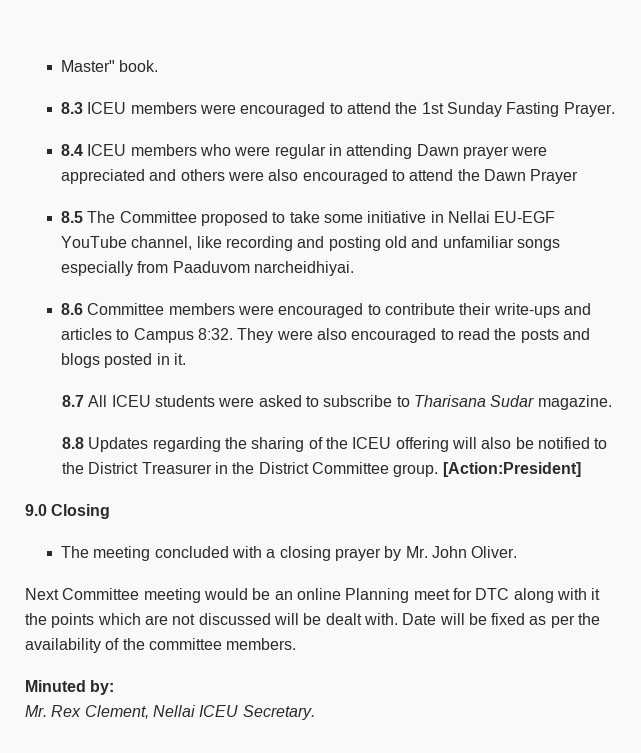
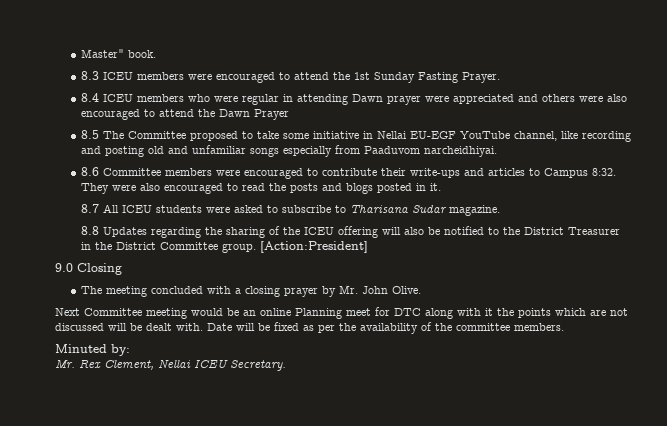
[471,546,518,558] Oliver. -> [391,286,421,294] Olive.

